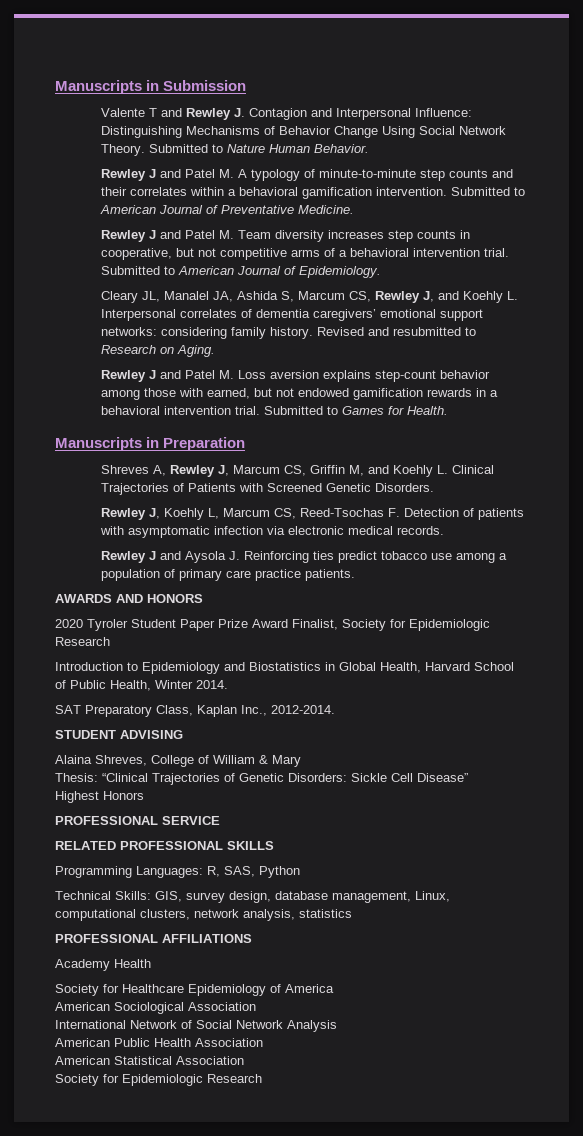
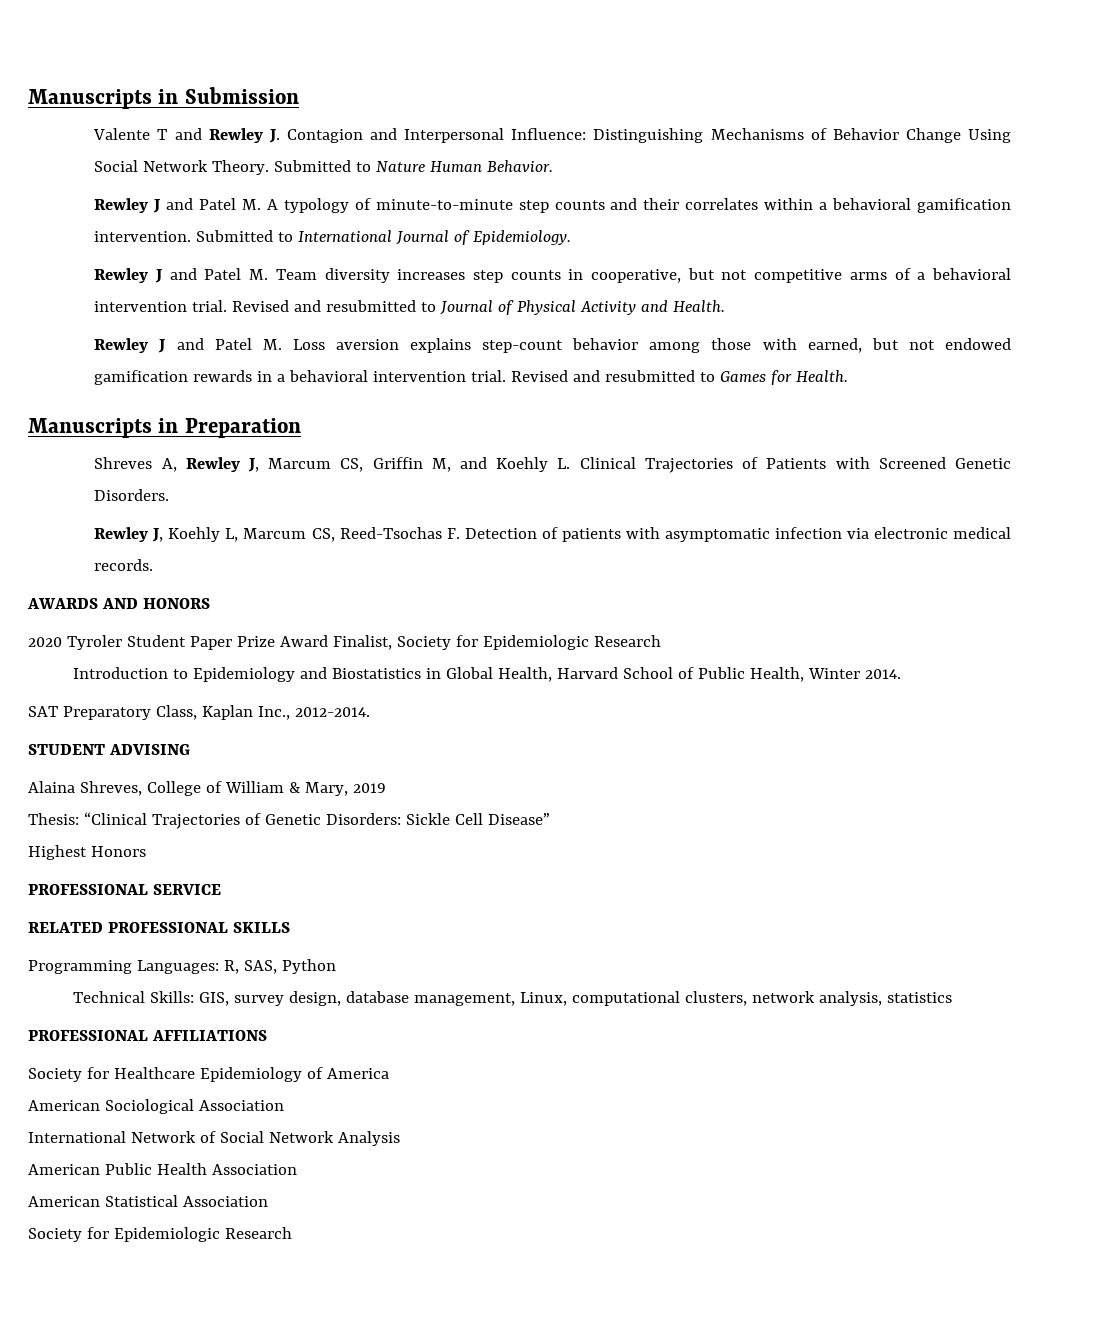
[99,205,354,214] American Journal of Preventative Medicine. -> [298,230,572,245] International Journal of Epidemiology.
[100,266,381,278] [100,291,518,303] [100,309,483,321] [100,327,476,339] [100,345,215,357] Submitted to American Journal of Epidemiology. // Cleary JL, Manalel JA, Ashida S, Marcum CS, Rewley J, and Koehly L. Interpersonal correlates of dementia caregivers’ emotional support networks: considering family history. Revised and resubmitted to Research on Aging. -> [232,300,726,315] Revised and resubmitted to Journal of Physical Activity and Health.
[263,406,323,415] Submitted -> [511,370,696,382] Revised and resubmitted
[100,551,507,563] [100,569,355,581] // Rewley J and Aysola J. Reinforcing ties predict tobacco use among a population of primary care practice patients. -> (154, 565) none
[272,755,301,767] Mary -> [304,782,386,796] Mary, 2019
[55,959,151,971] // Academy Health -> (267, 1035) none

